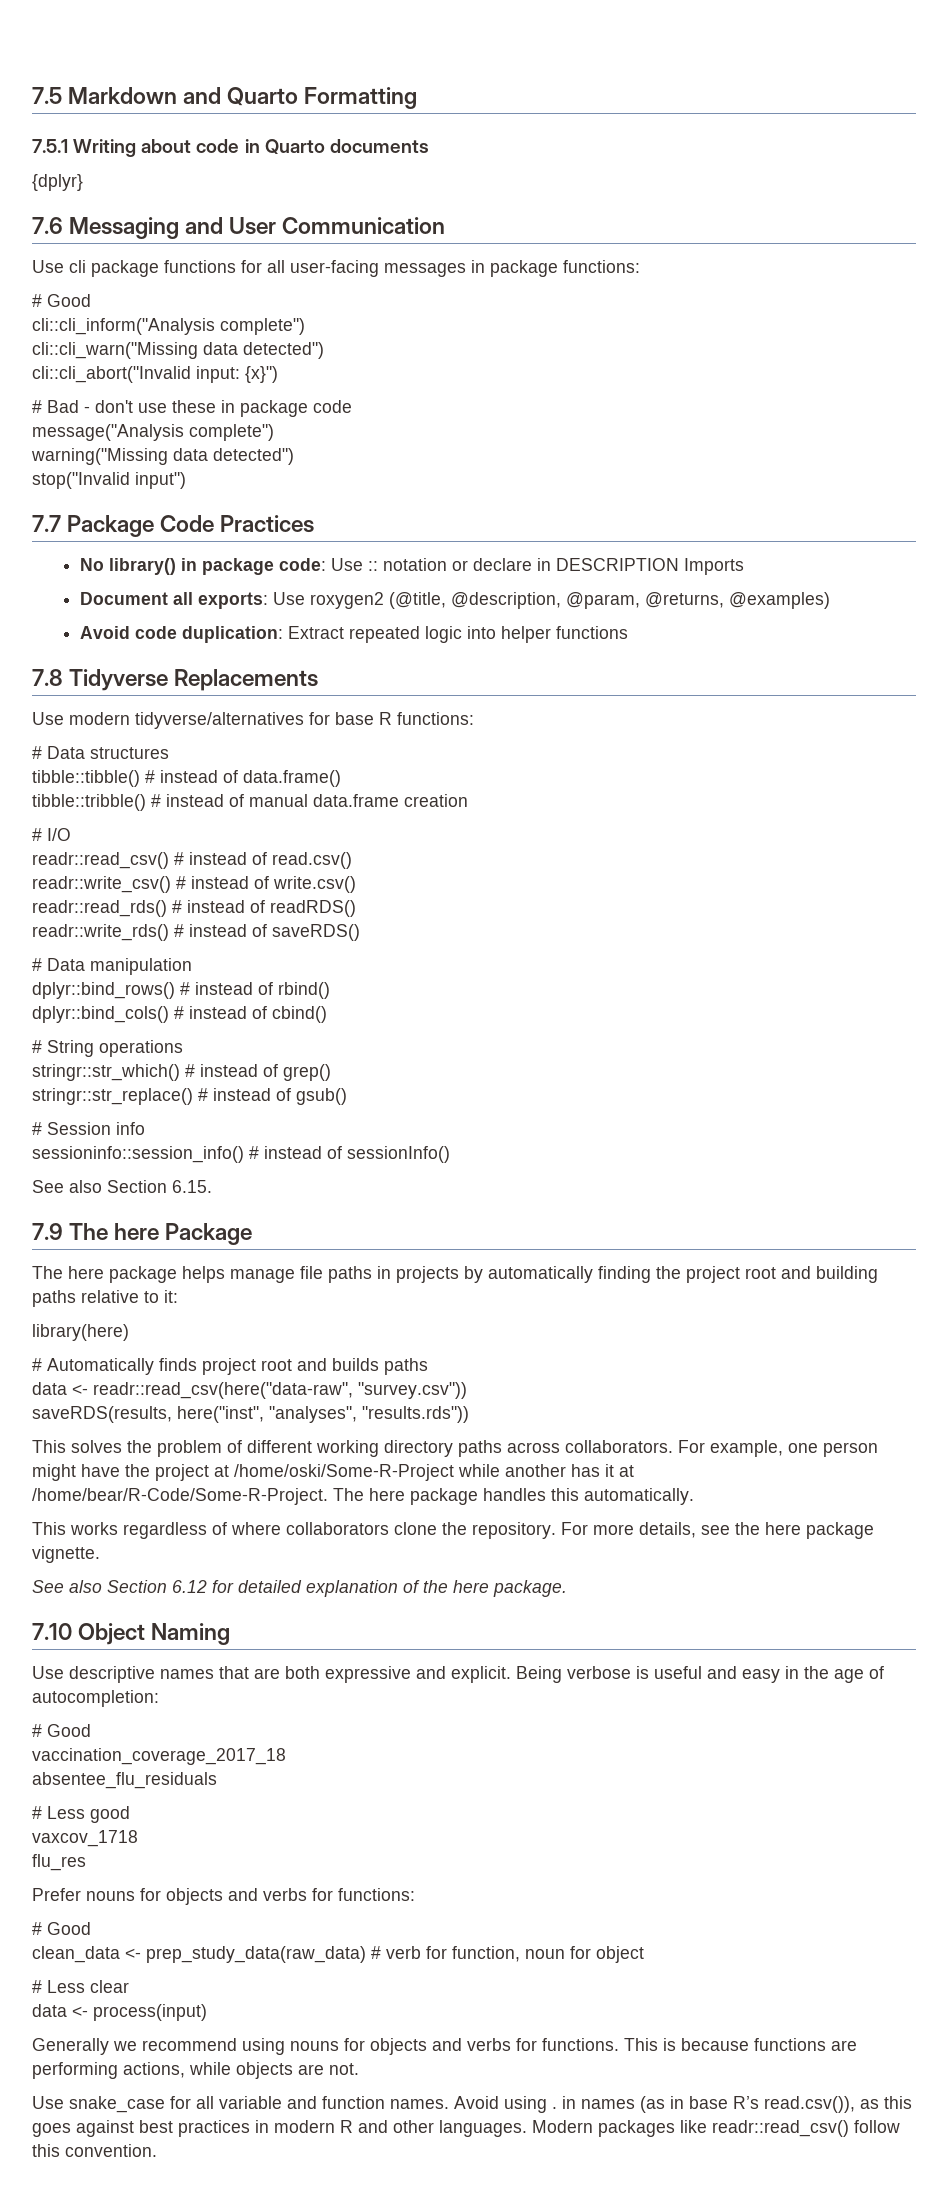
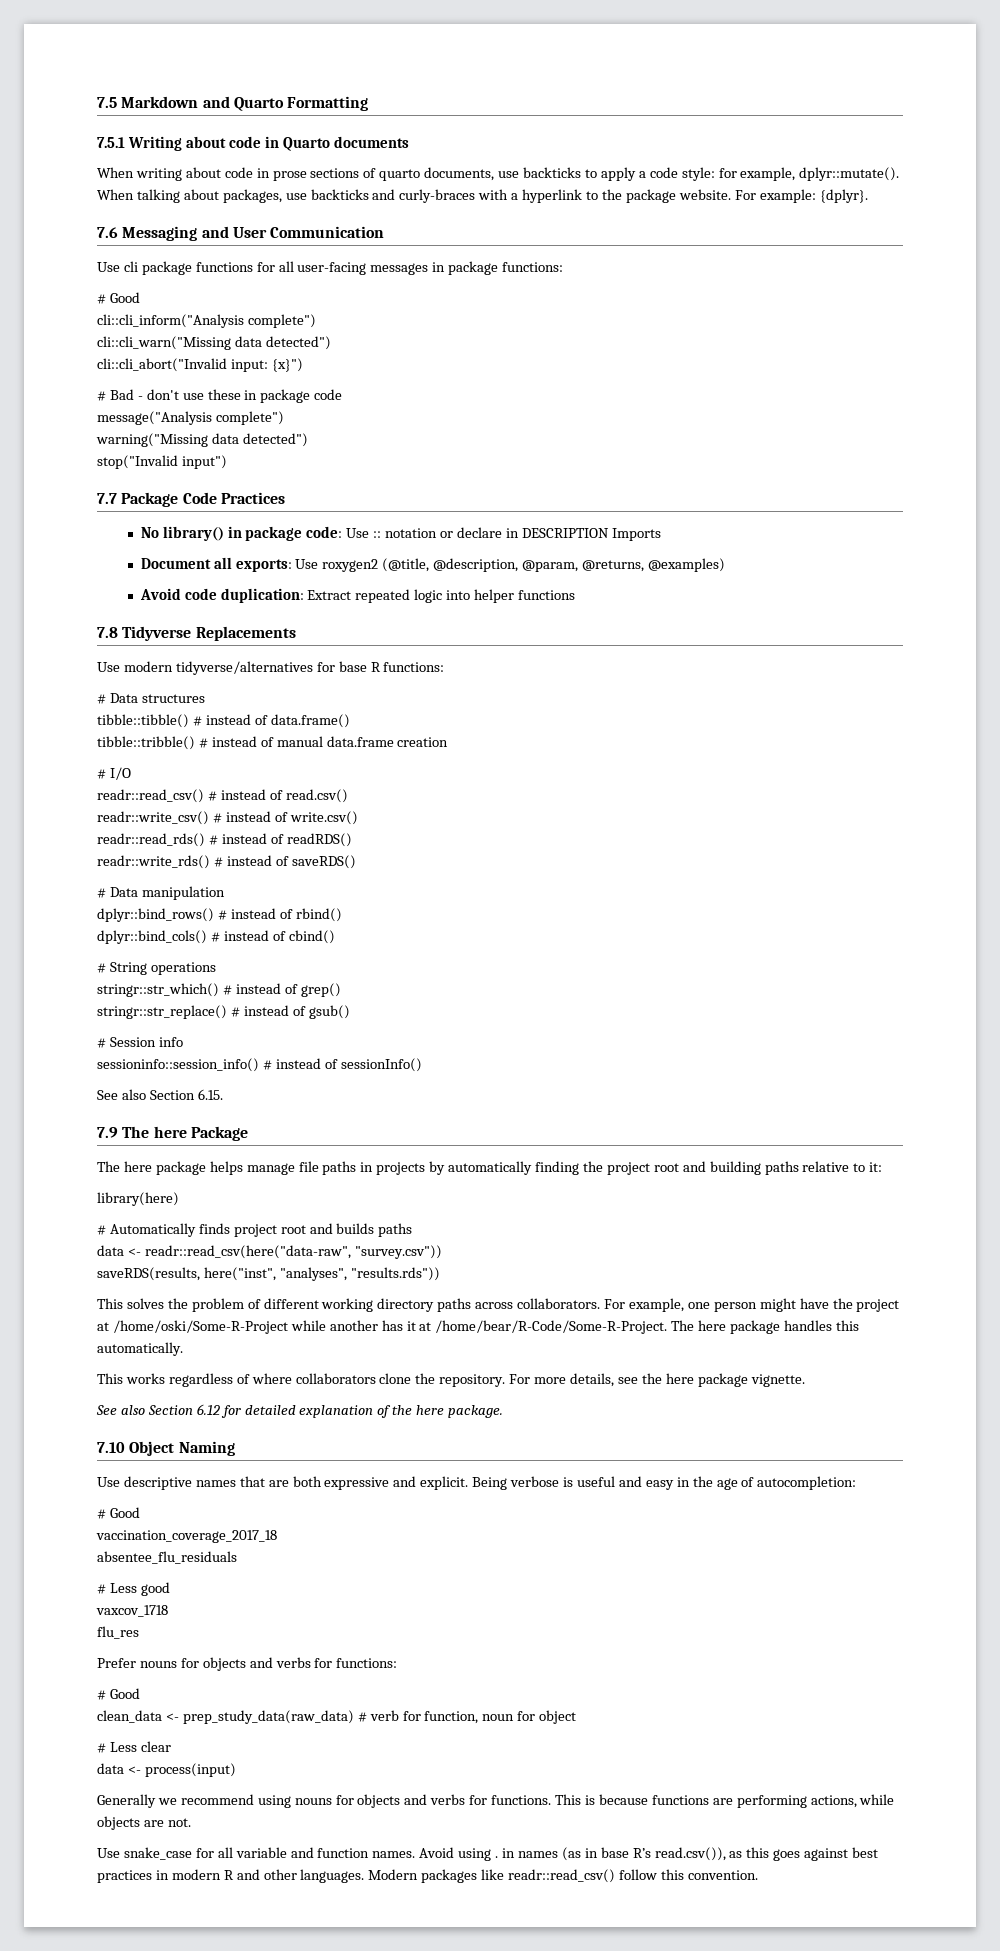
[32,174,83,191] {dplyr} -> [97,167,900,181] [97,189,868,203] When writing about code in prose sections of quarto documents, use backticks to apply a code style: for example, dplyr::mutate(). When talking about packages, use backticks and curly-braces with a hyperlink to the package website. For example: {dplyr}.

